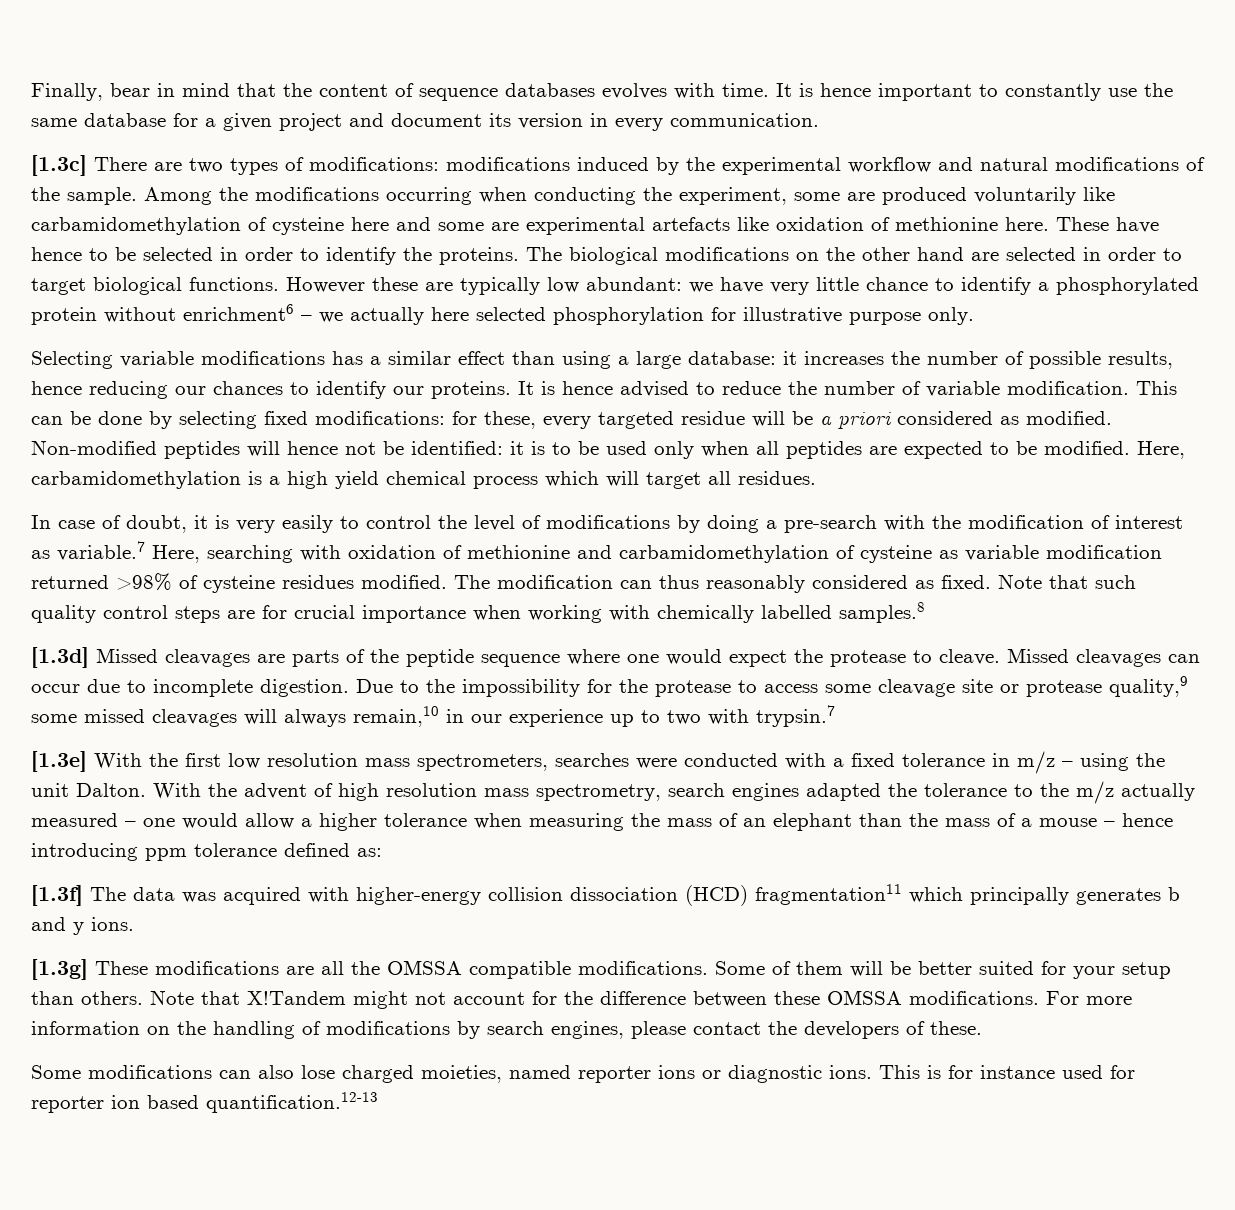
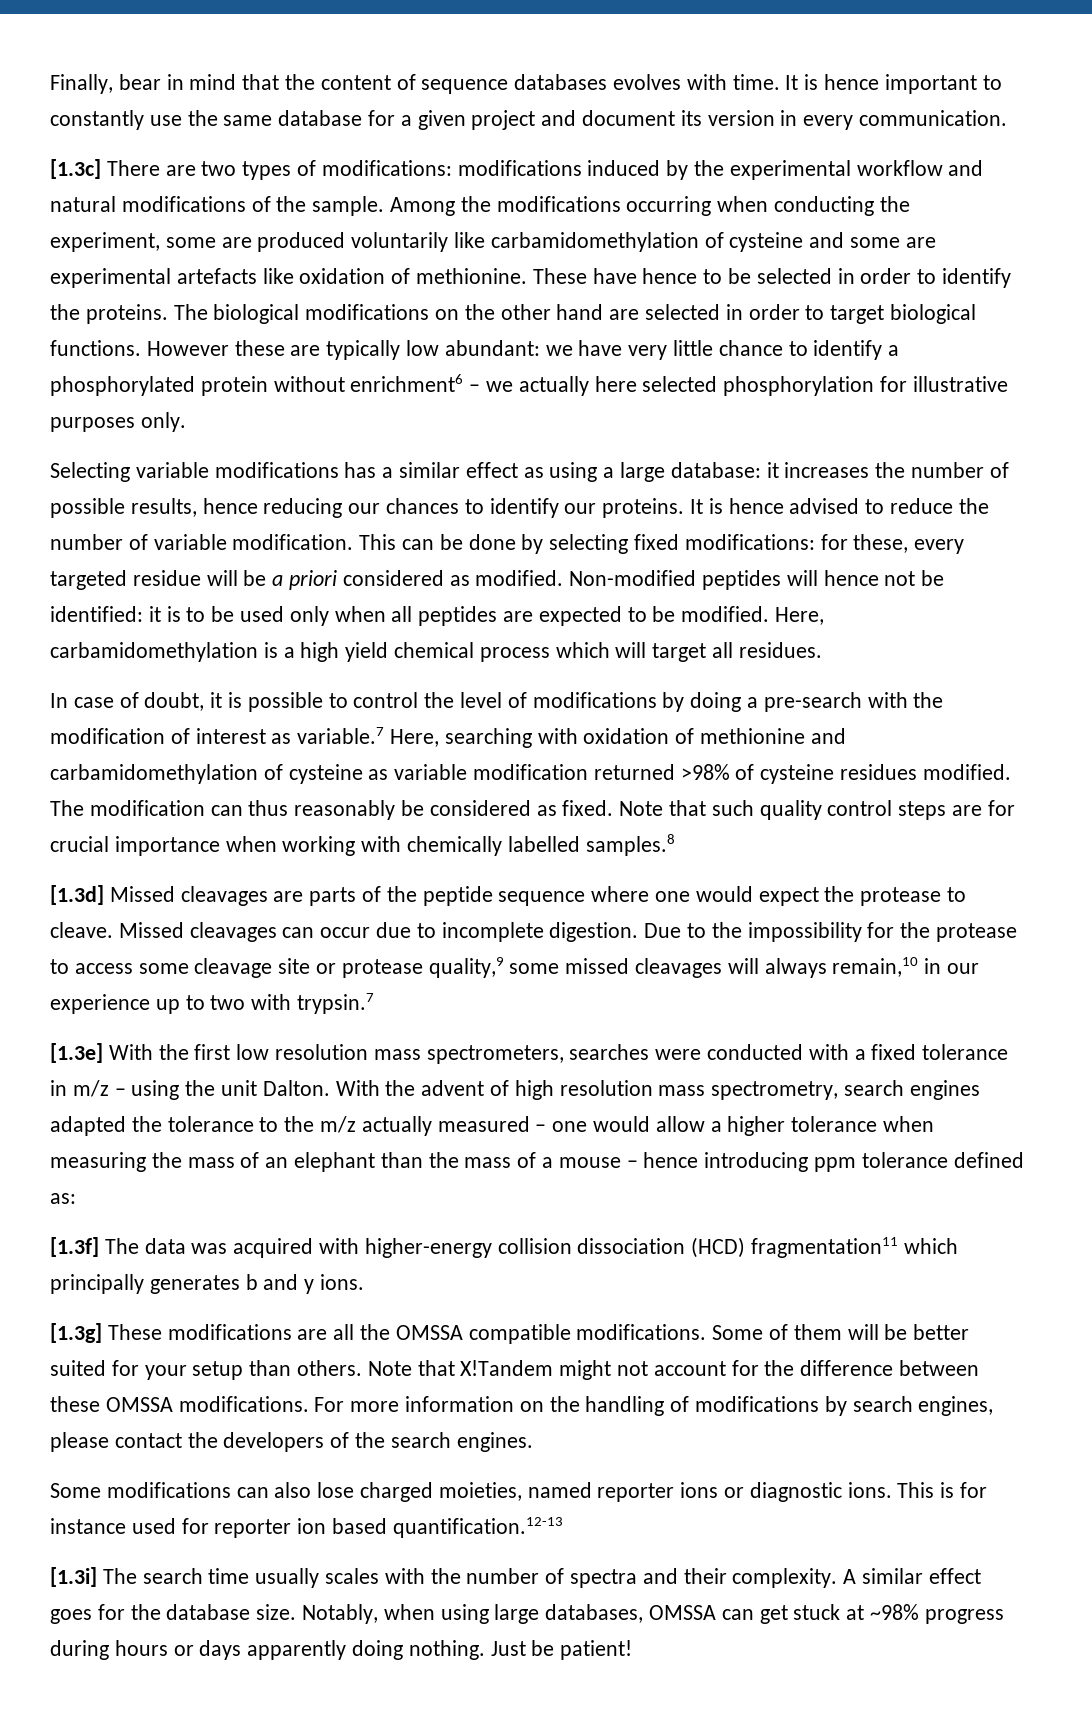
[351,217,389,231] here -> (804, 242) none
[895,217,1049,231] methionine here. -> [416,268,528,284] methionine.
[849,312,921,325] purpose -> [50,417,135,432] purposes
[512,351,555,365] than -> [523,467,544,478] as
[236,515,333,533] very easily -> [247,692,323,712] possible
(805, 584) none -> [401,800,425,816] be
[930,1021,982,1035] these. -> [355,1432,533,1452] the search engines.
(378, 1102) none -> [50,1567,981,1588] [50,1604,1004,1624] [50,1640,633,1660] // [1.3i] The search time usually scales with the number of spectra and their complexity. A similar effect goes for the database size. Notably, when using large databases, OMSSA can get stuck at ~98% progress during hours or days apparently doing nothing. Just be patient!

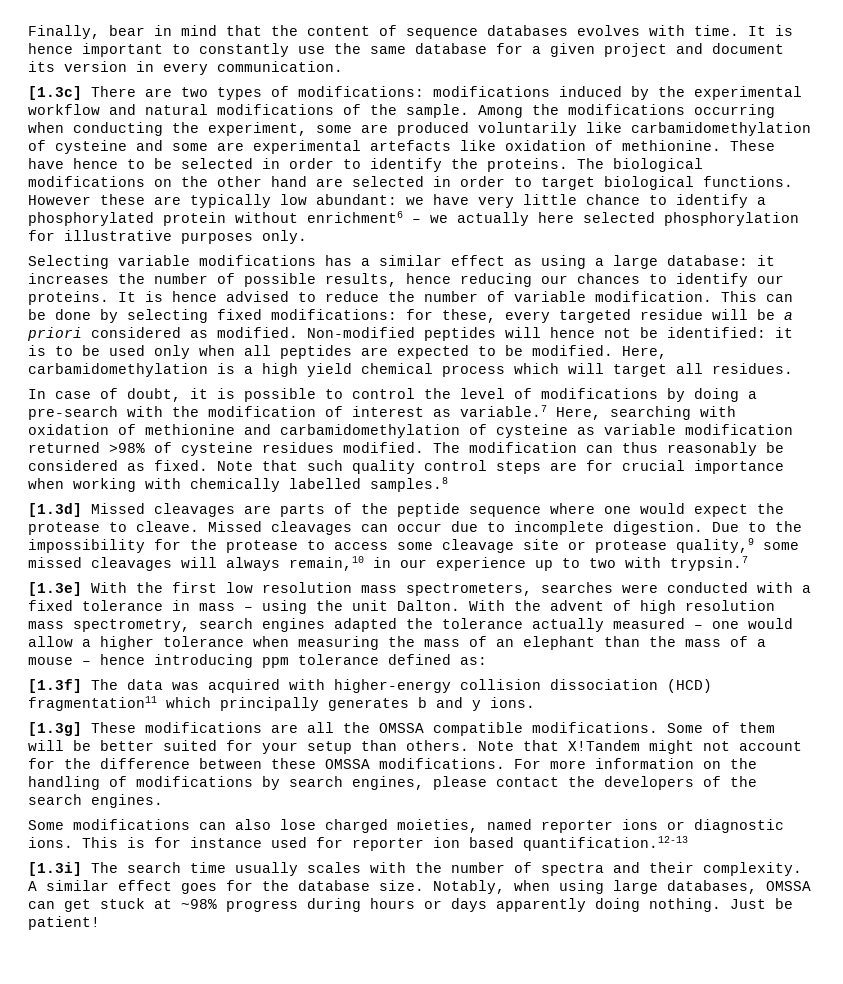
[72,1080,109,1097] m/z -> [199,603,235,611] mass
[259,1116,357,1133] to the m/z -> (523, 623) none

